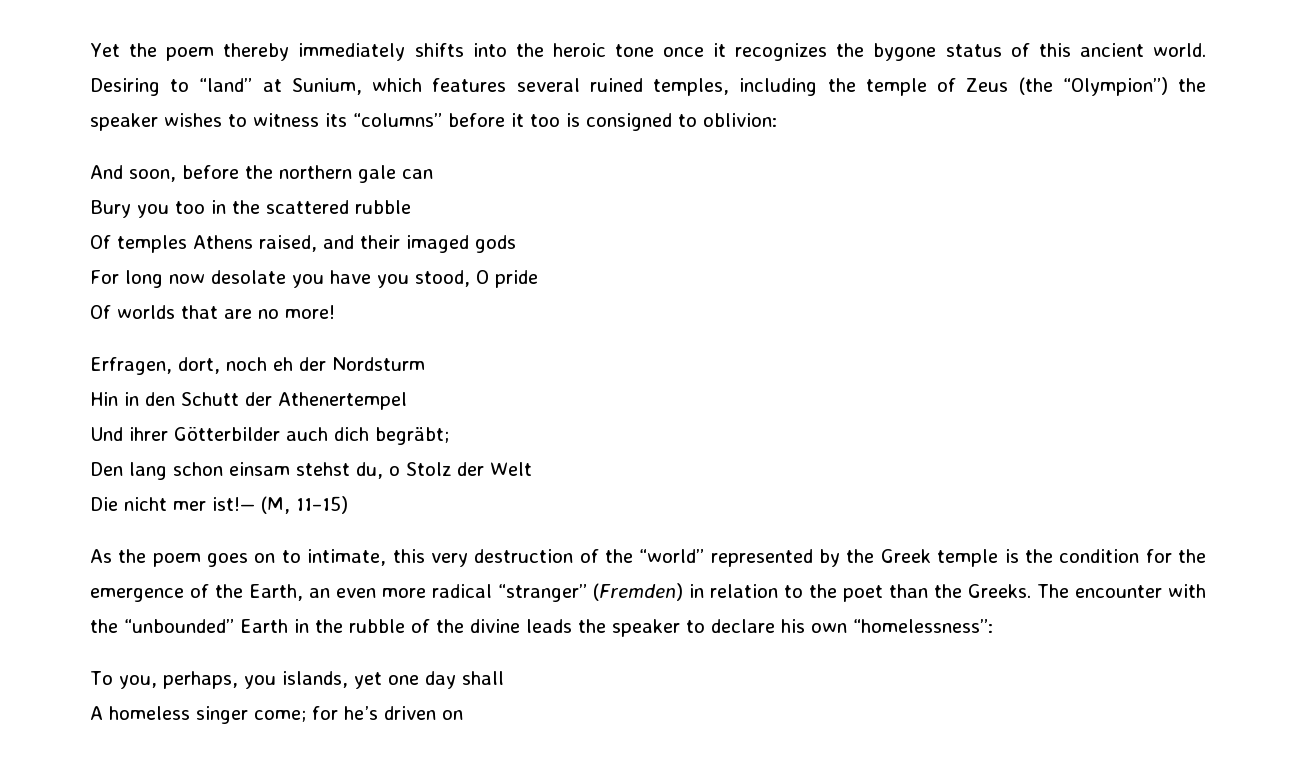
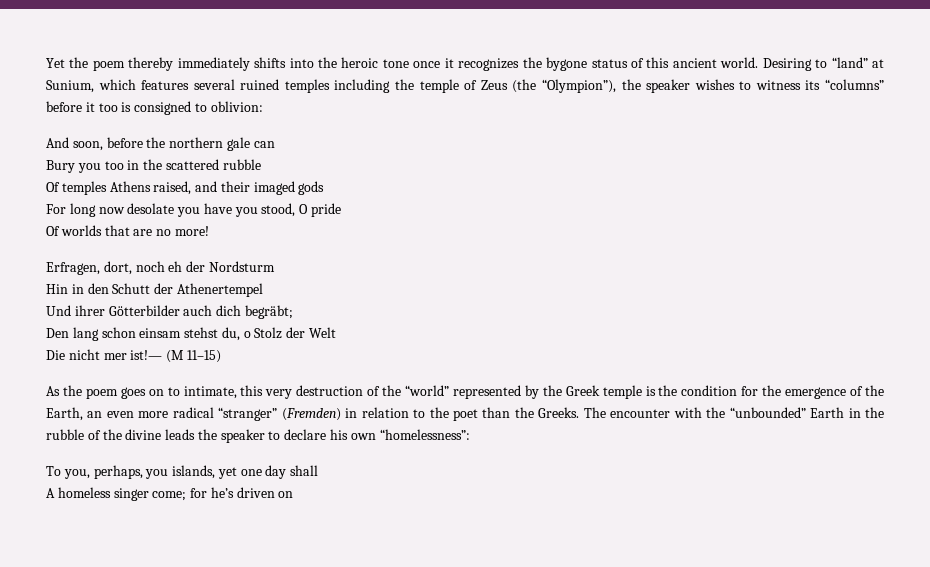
[653,78,730,96] temples, -> [284,79,330,93] temples
[1062,77,1168,96] “Olympion”) -> [541,79,616,93] “Olympion”),
[261,496,290,514] (M, -> [166,350,185,363] (M

